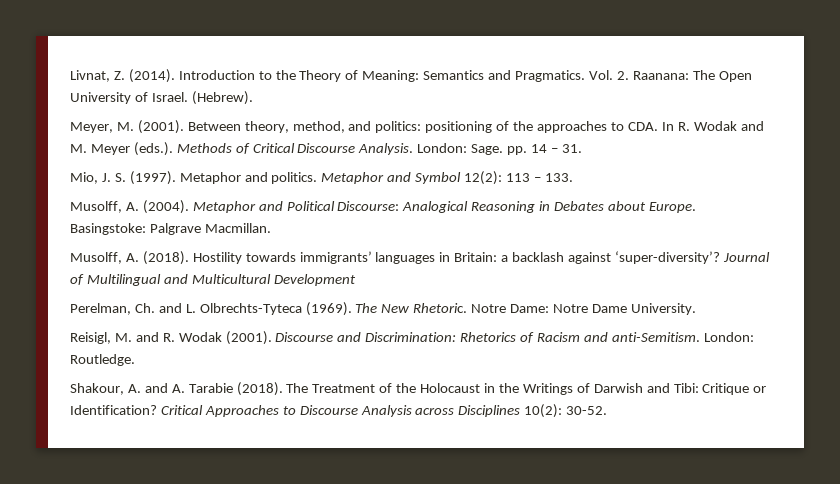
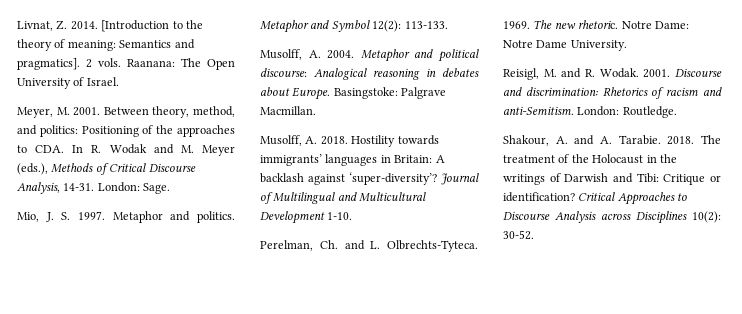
[128,69,629,83] (2014). Introduction to the Theory of Meaning: Semantics and Pragmatics. Vol. 2. -> [70,20,203,32] [17,39,195,51] [17,58,121,70] 2014. [Introduction to the theory of meaning: Semantics and pragmatics]. 2 vols.
[191,91,253,105] (Hebrew). -> (119, 81) none
[137,120,184,134] (2001). -> [73,107,101,116] 2001.
[425,121,493,133] positioning -> [81,126,139,137] Positioning
[133,142,173,156] (eds.). -> [17,163,48,175] (eds.),
[358,143,414,155] Analysis. -> [17,182,95,194] Analysis, 14-31.
[507,144,582,155] pp. 14 – 31. -> (171, 188) none
[129,171,176,185] (1997). -> [78,211,105,220] 1997.
[506,173,573,182] [70,200,605,214] 113 – 133. // Musolff, A. (2004). Metaphor and Political Discourse: Analogical Reasoning in Debates -> [404,21,448,29] [260,49,479,62] [260,68,479,80] 113-133. // Musolff, A. 2004. Metaphor and political discourse: Analogical reasoning in debates
[142,251,189,265] (2018). -> [320,136,348,145] 2018.
[501,255,509,262] a -> [435,155,445,163] A
(356, 280) none -> [327,212,353,220] 1-10.
[199,302,468,316] Olbrechts-Tyteca (1969). The New Rhetoric. -> [387,240,478,252] [503,20,619,29] Olbrechts-Tyteca. 1969. The new rhetoric.
[178,331,272,345] Wodak (2001). -> [599,68,671,78] Wodak. 2001.
[365,332,457,342] Discrimination: -> [525,87,598,96] discrimination:
[537,332,581,342] Racism -> [666,87,699,96] racism
[188,382,376,396] Tarabie (2018). The Treatment -> [618,135,721,145] [503,155,555,163] Tarabie. 2018. The treatment
[522,383,573,395] Writings -> [503,174,545,185] writings
[70,405,157,415] Identification? -> [503,192,575,202] identification?

